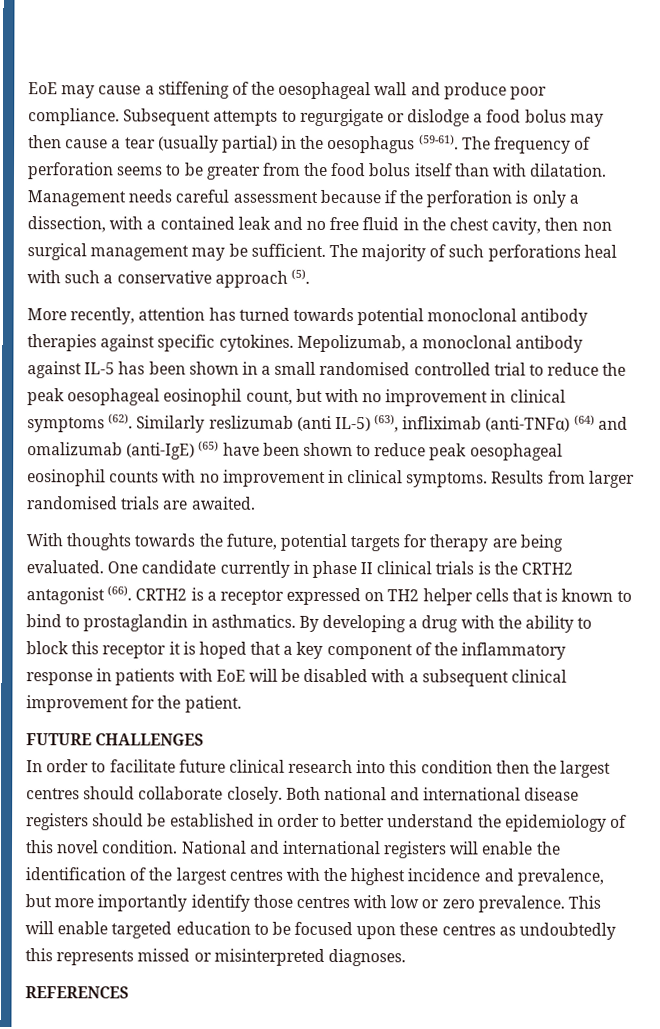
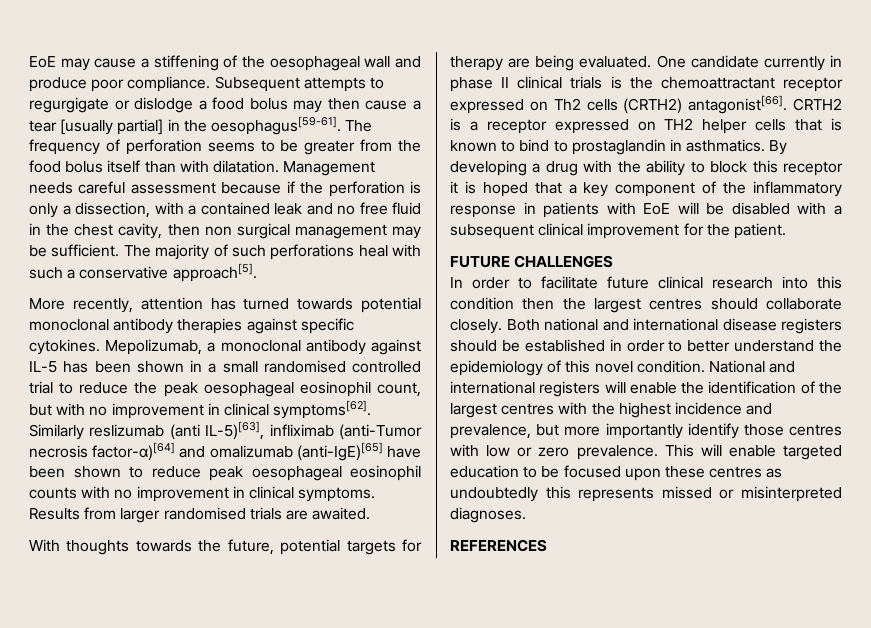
[157,134,459,154] (usually partial) in the oesophagus (59-61). -> [60,116,341,135] [usually partial] in the oesophagus[59-61].
[214,268,310,288] approach (5). -> [172,263,257,282] approach[5].
[27,413,134,433] symptoms (62). -> [273,400,372,419] symptoms[62].
[334,414,628,433] [27,440,220,460] IL-5) (63), infliximab (anti-TNFα) (64) and omalizumab (anti-IgE) (65) -> [205,421,422,440] [29,442,383,461] IL-5)[63], infliximab (anti-Tumor necrosis factor-α)[64] and omalizumab (anti-IgE)[65]
[521,562,574,575] [26,585,133,605] CRTH2 antagonist (66). -> [660,77,843,92] [450,95,788,114] chemoattractant receptor expressed on Th2 cells (CRTH2) antagonist[66].

